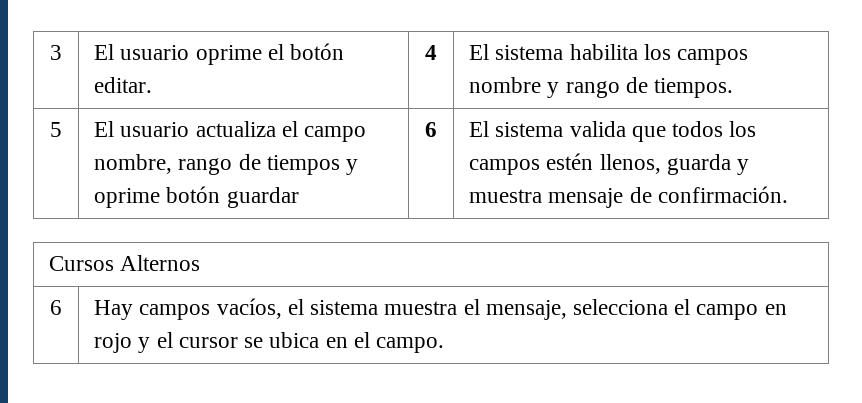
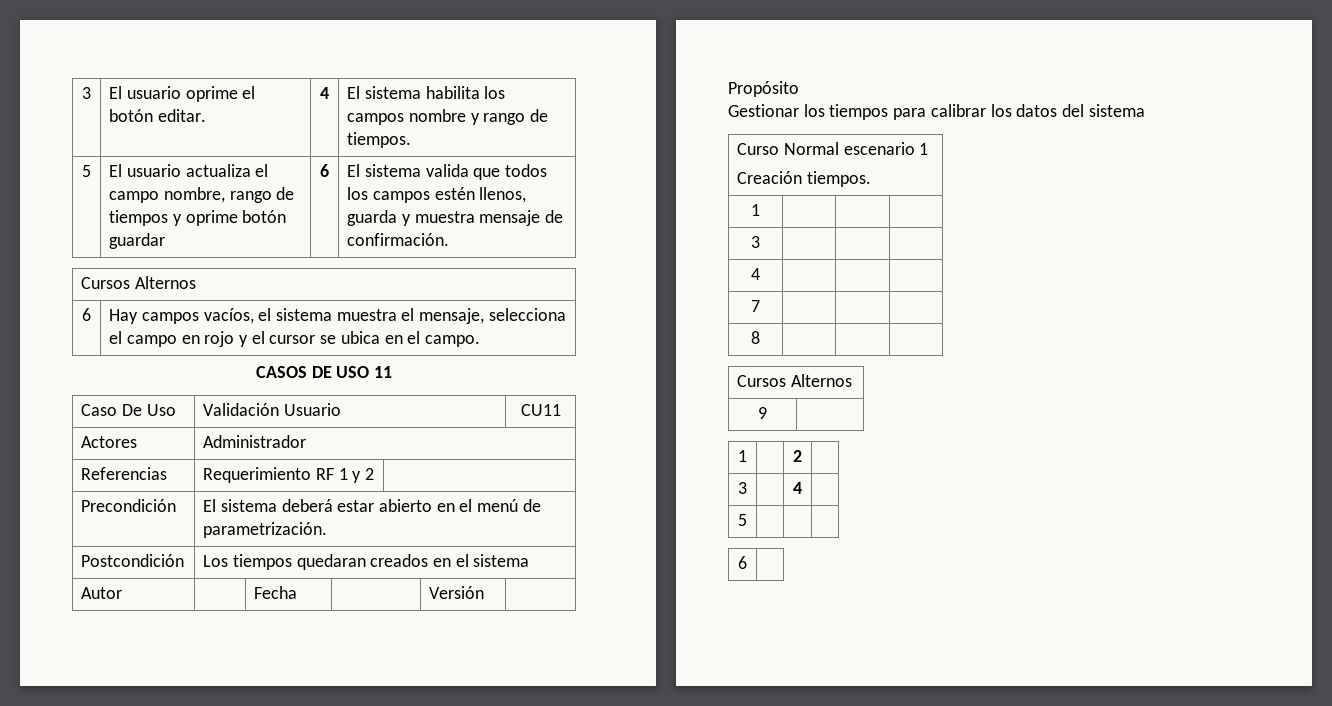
(444, 345) none -> [255,366,393,378] [81,404,176,416] [203,403,341,416] [520,404,561,416] [81,436,138,448] [203,435,307,448] [81,467,168,480] [203,467,375,483] [81,499,177,512] [203,499,541,512] [203,522,328,538] [81,554,185,567] [203,554,530,570] [81,587,123,599] [254,586,298,599] [429,586,485,599] [728,81,799,97] [728,104,1145,120] [737,142,929,155] [737,171,871,187] [751,204,760,216] [751,236,760,248] [751,268,760,280] [751,300,760,312] [751,331,760,344] [737,374,852,387] [758,407,767,419] [738,450,747,462] [793,450,802,462] [738,482,747,494] [793,482,802,494] [738,514,747,526] [738,556,747,569] // CASOS DE USO 11 // Caso De Uso | Validación Usuario | CU11 // Actores | Administrador // Referencias | Requerimiento RF 1 y 2 | // Precondición | El sistema deberá estar abierto en el menú de parametrización. // Postcondición | Los tiempos quedaran creados en el sistema // Autor | | Fecha | | Versión | // Propósito // Gestionar los tiempos para calibrar los datos del sistema // Curso Normal escenario 1 // Creación tiempos. // 1 | | | // 3 | | | // 4 | | | // 7 | | | // 8 | | | // Cursos Alternos // 9 | // 1 | | 2 | // 3 | | 4 | // 5 | | | // 6 |

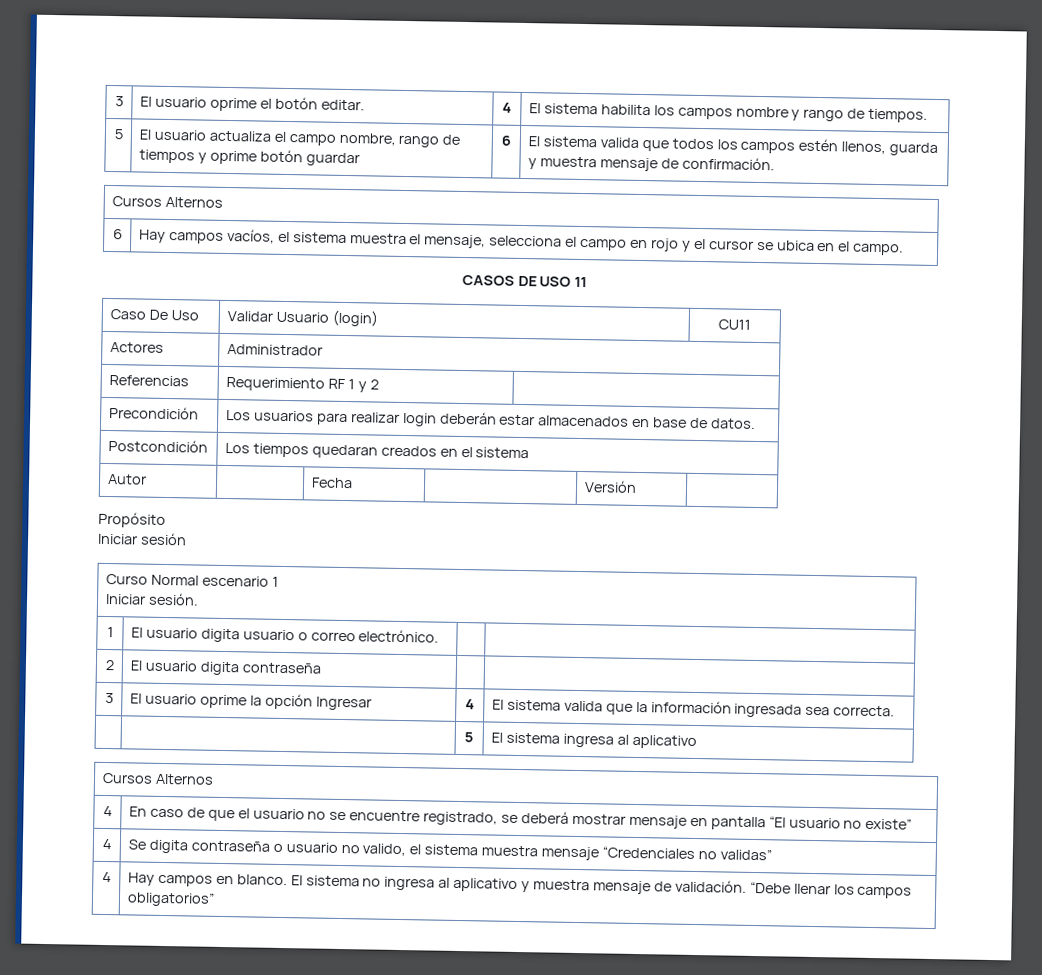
[203,403,280,416] Validación -> [226,310,273,322] Validar
(341, 409) none -> [331,309,378,327] (login)
[203,499,541,512] [203,522,328,538] El sistema deberá estar abierto en el menú de parametrización. -> [225,409,757,429] Los usuarios para realizar login deberán estar almacenados en base de datos.
[728,104,1145,120] Gestionar los tiempos para calibrar los datos del sistema -> [97,532,187,546] Iniciar sesión
[737,171,871,187] [751,204,760,216] [751,236,760,248] [751,268,760,280] [751,300,760,312] [751,331,760,344] [737,374,852,387] [758,407,767,419] [738,450,747,462] [793,450,802,462] [738,482,747,494] [793,482,802,494] [738,514,747,526] [738,556,747,569] Creación tiempos. // 1 | | | // 3 | | | // 4 | | | // 7 | | | // 8 | | | // Cursos Alternos // 9 | // 1 | | 2 | // 3 | | 4 | // 5 | | | // 6 | -> [104,592,199,606] [106,627,114,638] [130,627,440,643] [104,659,115,671] [129,660,321,676] [104,692,114,704] [129,693,372,711] [465,699,475,710] [491,699,896,718] [464,732,474,743] [490,732,697,750] [101,772,214,785] [102,805,113,817] [128,806,913,831] [101,838,112,850] [127,839,772,861] [101,871,112,883] [127,872,913,899] [126,891,215,907] Iniciar sesión. // 1 | El usuario digita usuario o correo electrónico. | | // 2 | El usuario digita contraseña | | // 3 | El usuario oprime la opción Ingresar | 4 | El sistema valida que la información ingresada sea correcta. // | | 5 | El sistema ingresa al aplicativo // Cursos Alternos // 4 | En caso de que el usuario no se encuentre registrado, se deberá mostrar mensaje en pantalla “El usuario no existe” // 4 | Se digita contraseña o usuario no valido, el sistema muestra mensaje “Credenciales no validas” // 4 | Hay campos en blanco. El sistema no ingresa al aplicativo y muestra mensaje de validación. “Debe llenar los campos obligatorios”

